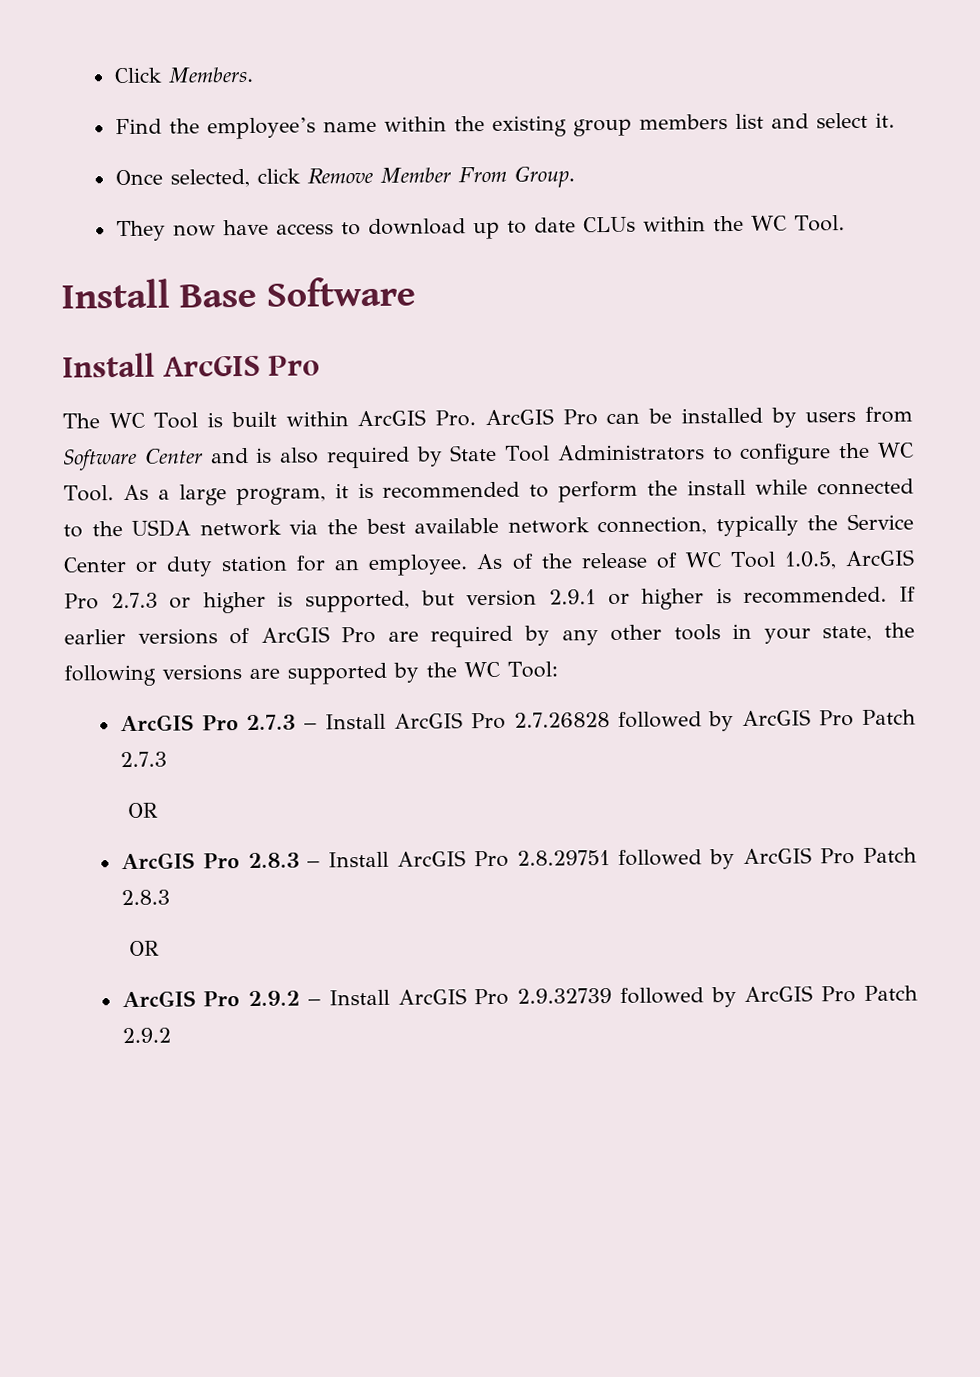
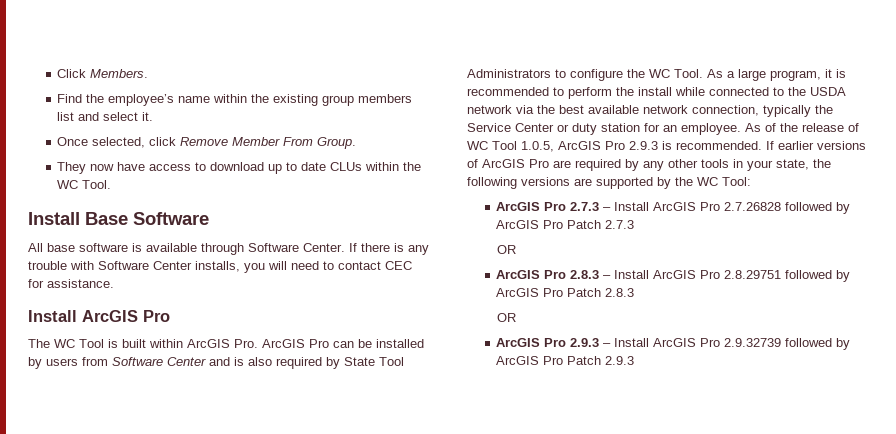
(417, 291) none -> [28,243,429,255] [28,261,412,273] [28,279,114,288] // All base software is available through Software Center. If there is any trouble with Software Center installs, you will need to contact CEC for assistance.
[110,588,705,614] 2.7.3 or higher is supported, but version 2.9.1 or higher -> [629,141,658,150] 2.9.3
[248,990,301,1006] 2.9.2 -> [570,338,600,347] 2.9.3
[121,1027,171,1044] 2.9.2 -> [605,356,635,365] 2.9.3

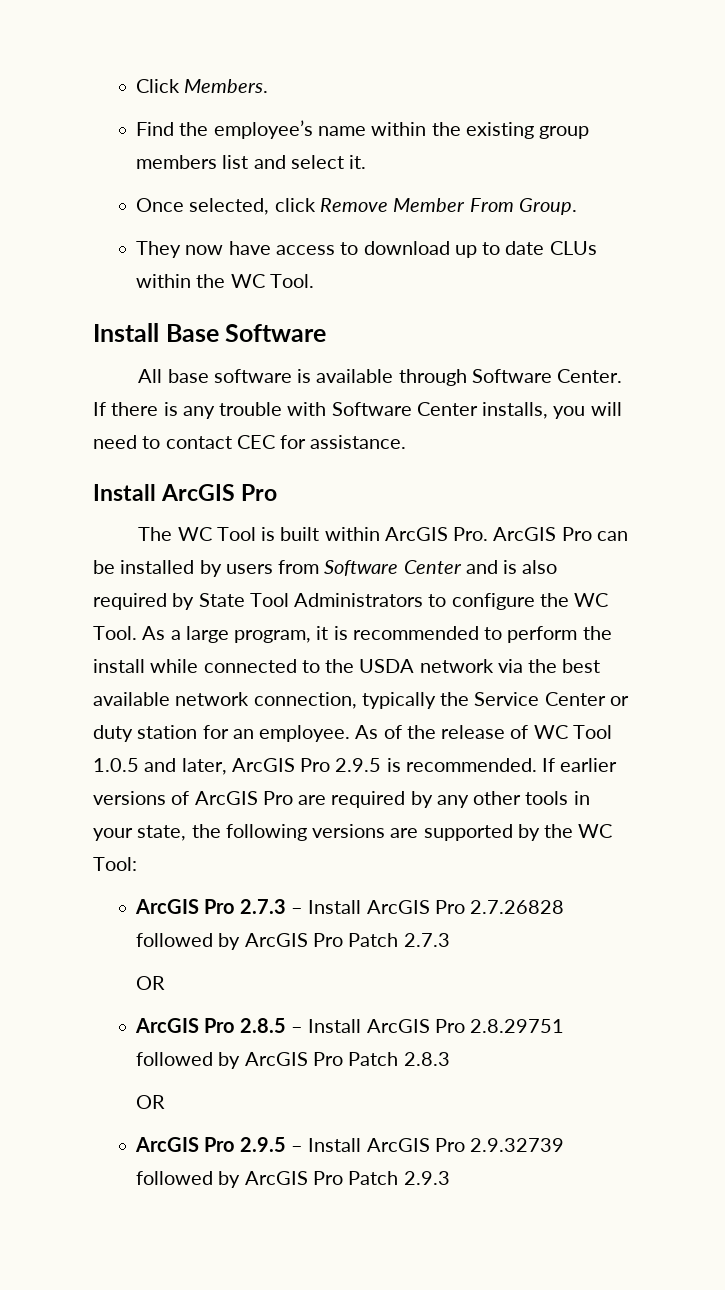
[521,141,658,152] 1.0.5, ArcGIS Pro 2.9.3 -> [93,758,382,775] 1.0.5 and later, ArcGIS Pro 2.9.5
[570,270,600,279] 2.8.3 -> [239,1018,286,1033] 2.8.5
[570,338,600,347] 2.9.3 -> [239,1137,286,1152] 2.9.5

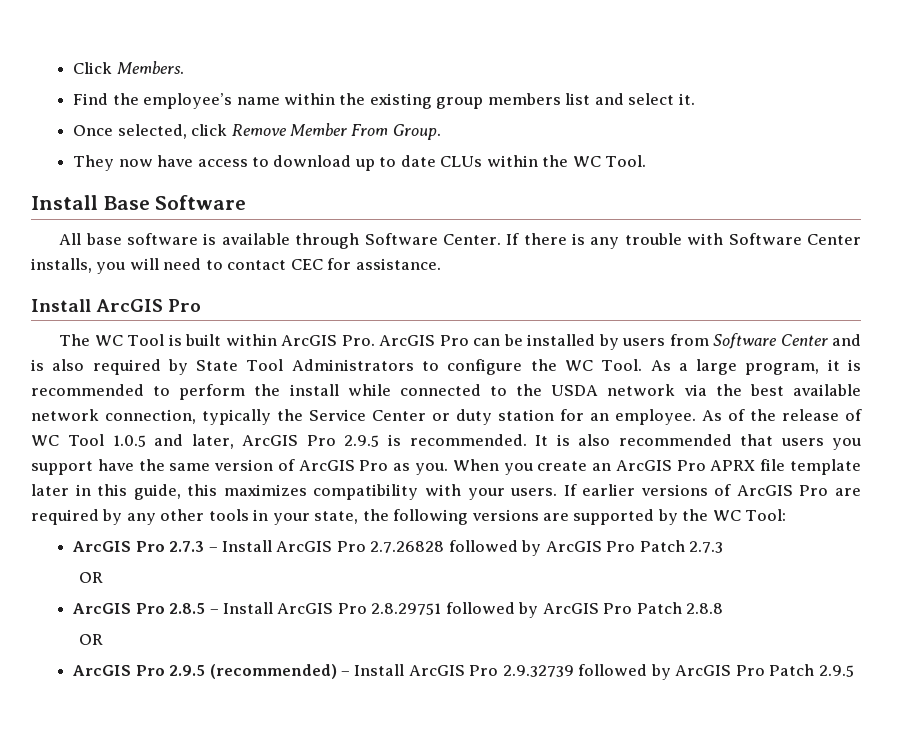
(537, 765) none -> [534,434,861,450] [31,459,862,475] [31,484,558,500] It is also recommended that users you support have the same version of ArcGIS Pro as you. When you create an ArcGIS Pro APRX file template later in this guide, this maximizes compatibility with your users.
[403,1052,450,1066] 2.8.3 -> [686,603,724,614] 2.8.8
(286, 1144) none -> [209,664,337,679] (recommended)
[403,1171,450,1185] 2.9.3 -> [818,665,854,677] 2.9.5

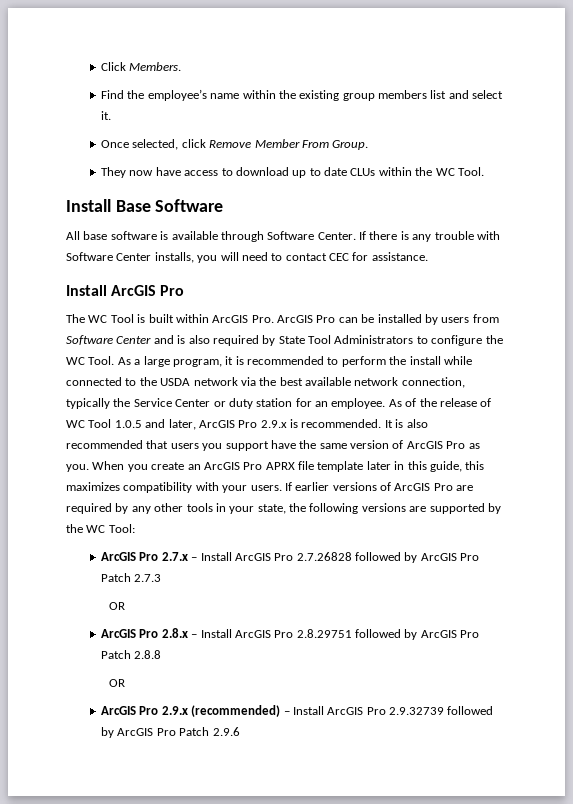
[344,435,380,447] 2.9.5 -> [260,420,287,428] 2.9.x
[169,541,205,552] 2.7.3 -> [161,552,188,561] 2.7.x
[169,603,206,614] 2.8.5 -> [161,628,188,638] 2.8.x
[169,665,206,676] 2.9.5 -> [161,706,188,715] 2.9.x
[818,665,854,677] 2.9.5 -> [212,727,240,736] 2.9.6

